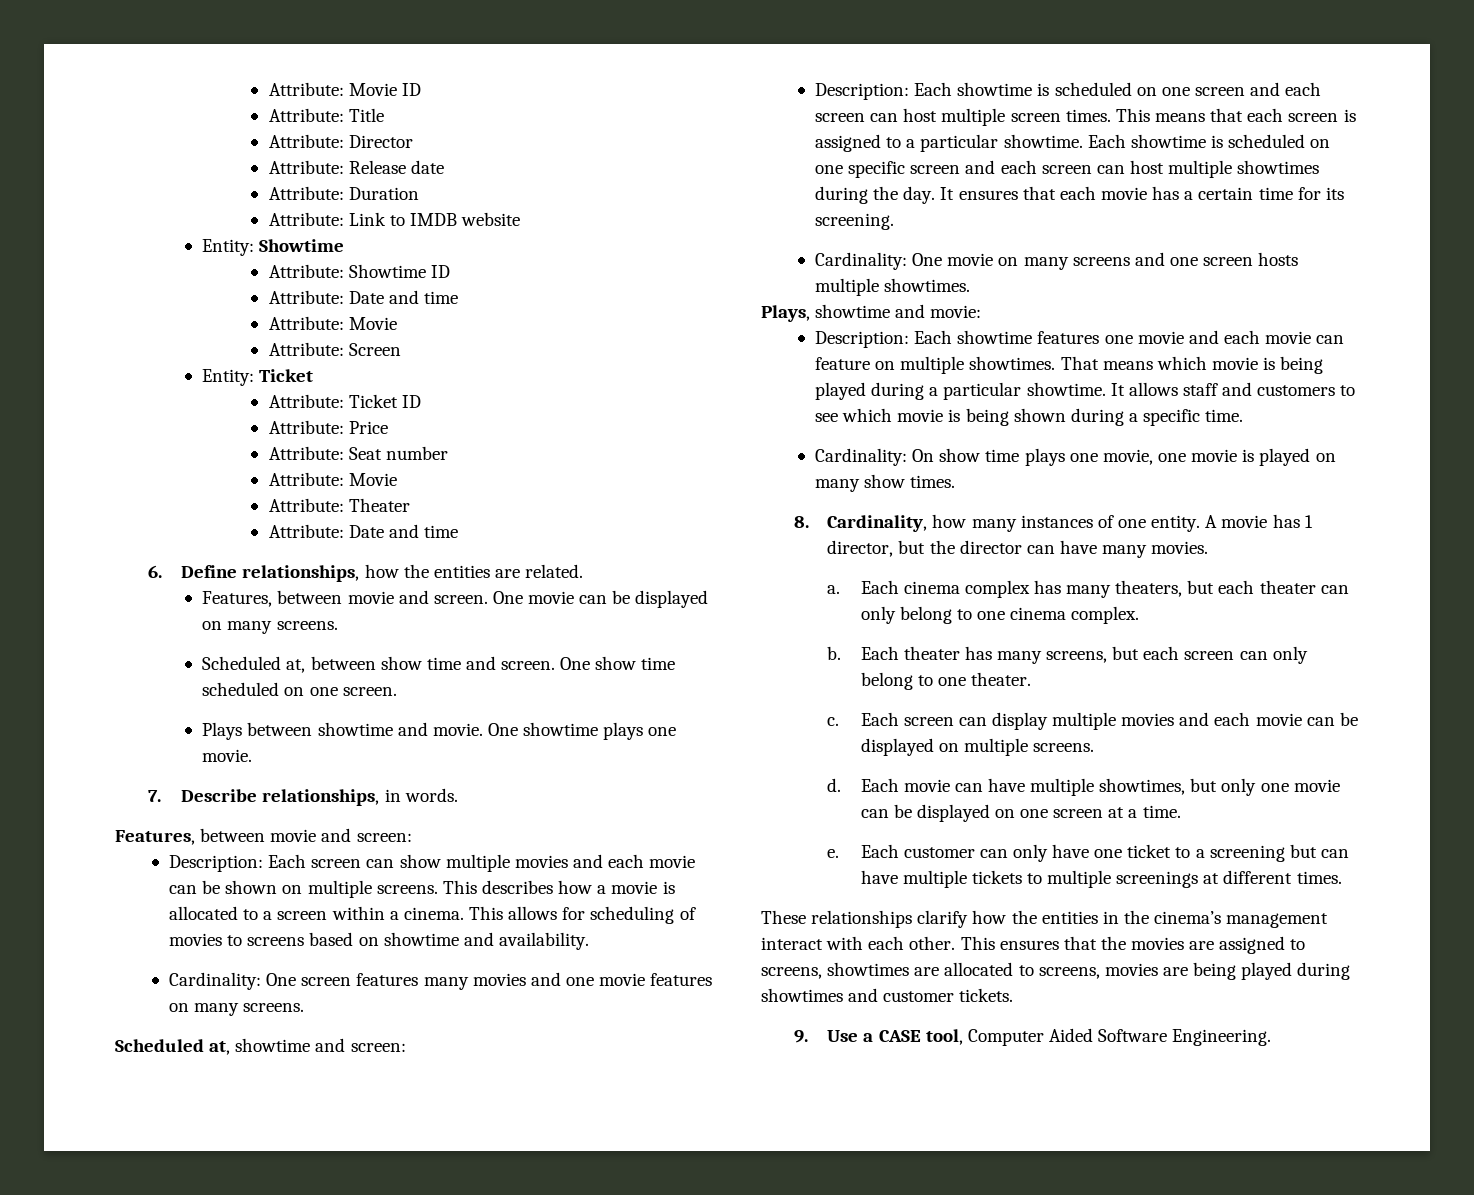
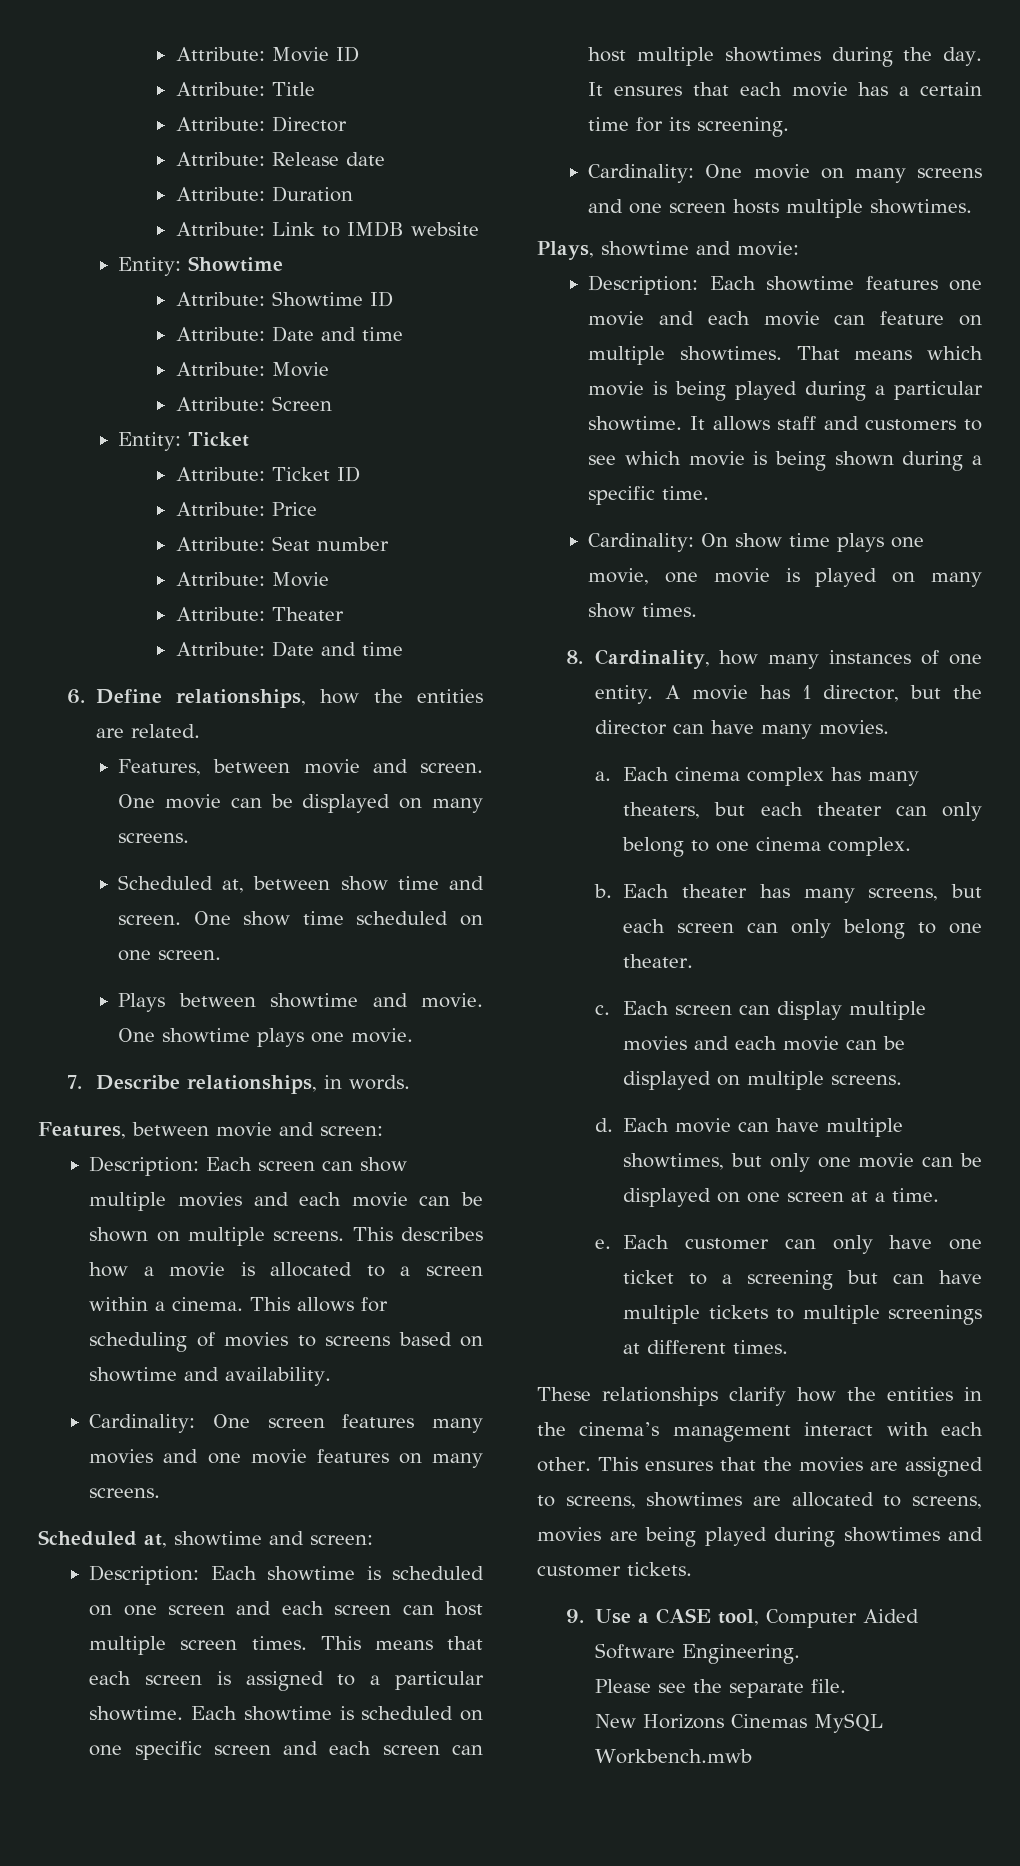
(1272, 1037) none -> [594,1679,846,1698] [594,1713,883,1733] [594,1749,752,1764] // Please see the separate file. // New Horizons Cinemas MySQL Workbench.mwb

